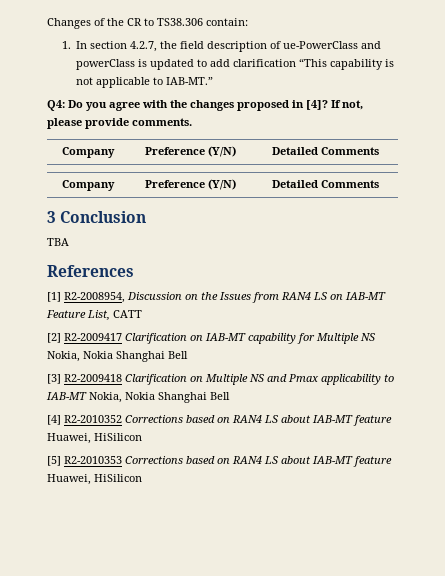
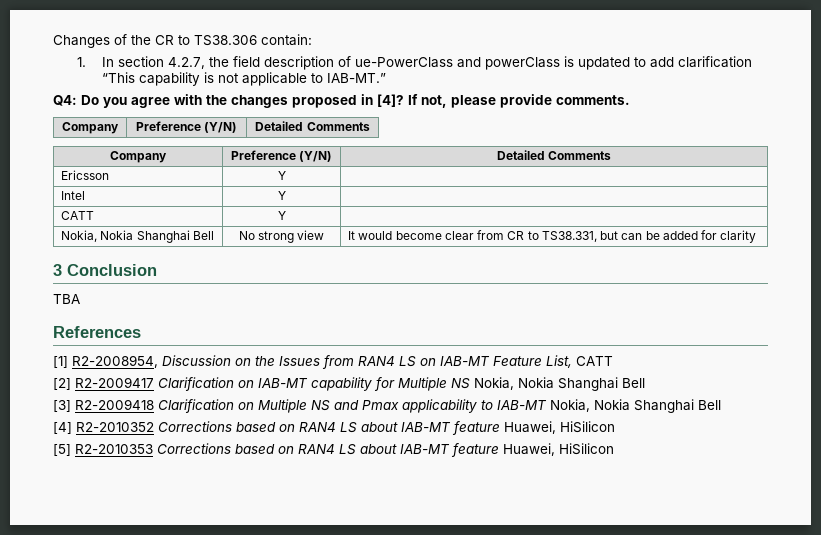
(379, 184) none -> [61,170,110,180] [277,171,286,180] [61,191,86,200] [277,191,286,200] [61,211,95,220] [277,211,286,220] [61,230,214,243] [238,230,325,243] [348,230,757,243] // Ericsson | Y | // Intel | Y | // CATT | Y | // Nokia, Nokia Shanghai Bell | No strong view | It would become clear from CR to TS38.331, but can be added for clarity

